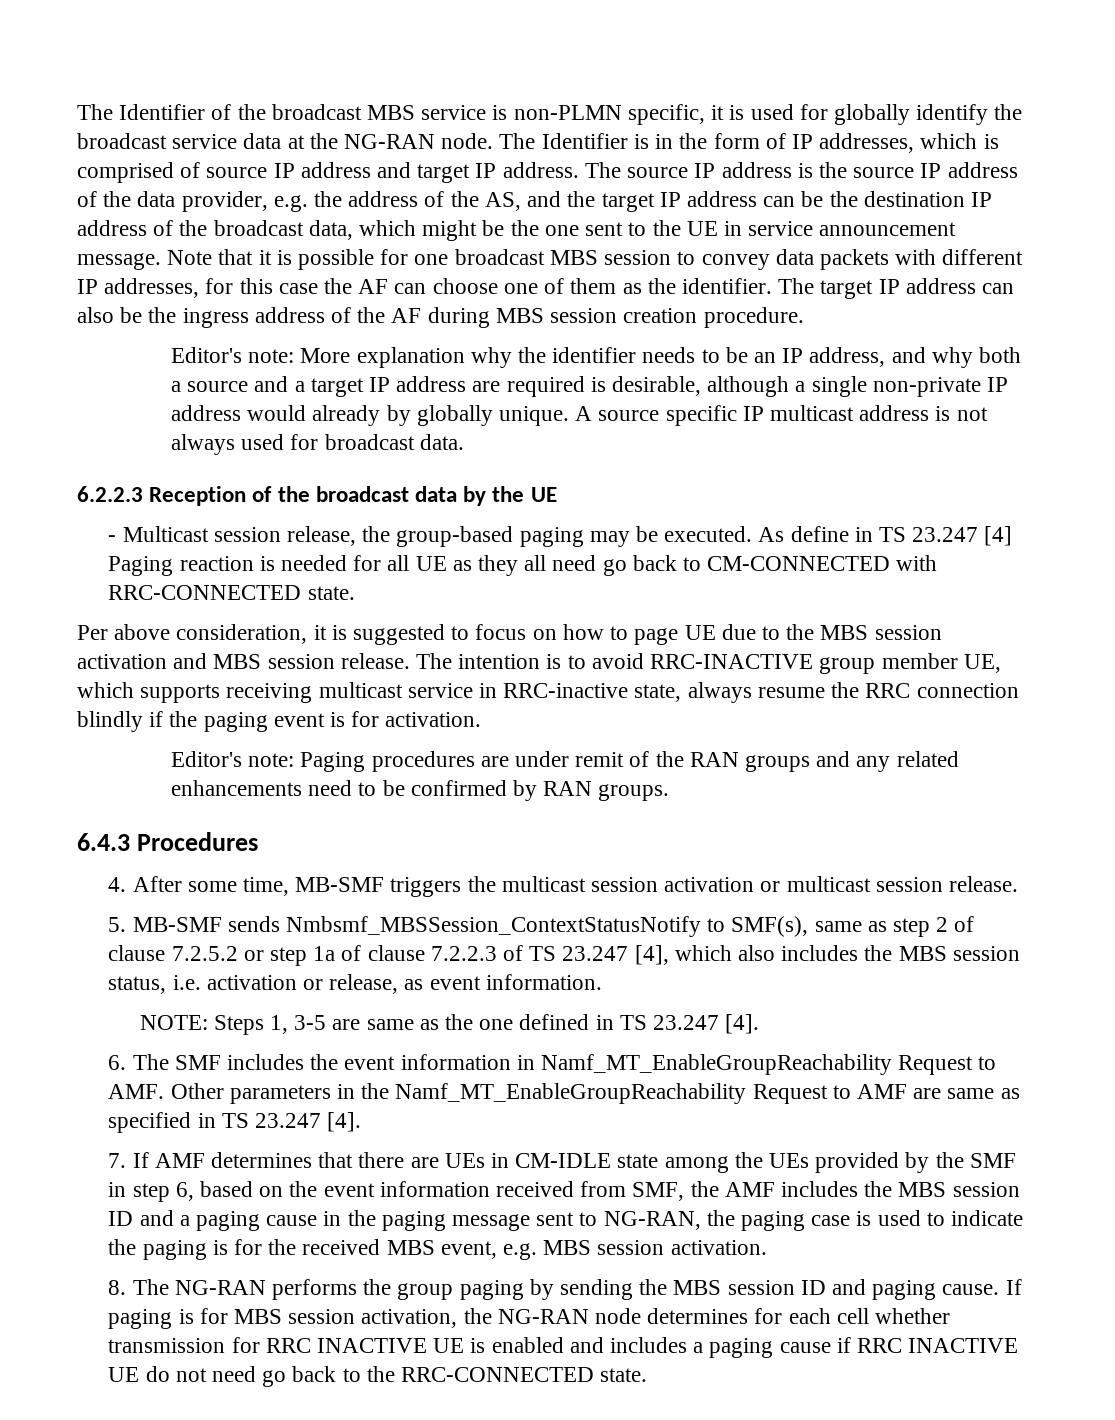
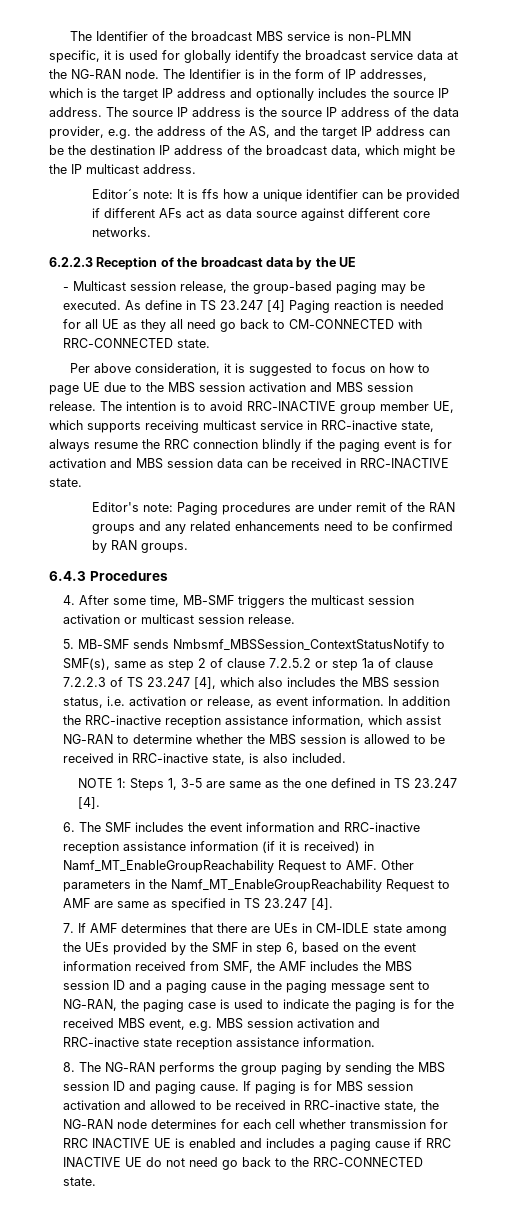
[77,162,471,183] comprised of source IP address and target -> [101,88,434,101] the target IP address and optionally includes the source
[544,220,957,236] [77,249,1024,270] [77,278,1014,299] [77,307,804,328] [170,347,1022,368] [170,376,1009,397] [170,405,988,426] [170,434,464,455] one sent to the UE in service announcement message. Note that it is possible for one broadcast MBS session to convey data packets with different IP addresses, for this case the AF can choose one of them as the identifier. The target IP address can also be the ingress address of the AF during MBS session creation procedure. // Editor's note: More explanation why the identifier needs to be an IP address, and why both a source and a target IP address are required is desirable, although a single non-private IP address would already by globally unique. A source specific IP multicast address is not always used for broadcast data. -> [71,164,196,174] [91,189,460,202] [91,208,430,221] [91,227,151,237] IP multicast address. // Editor´s note: It is ffs how a unique identifier can be provided if different AFs act as data source against different core networks.
[385,712,482,727] activation. -> [49,458,449,469] [49,478,82,487] activation and MBS session data can be received in RRC-INACTIVE state.
[139,1015,208,1030] // NOTE: -> [388,696,451,706] [63,715,442,728] [63,734,446,745] [63,753,347,765] [77,778,126,788] In addition the RRC-inactive reception assistance information, which assist NG-RAN to determine whether the MBS session is allowed to be received in RRC-inactive state, is also included. // NOTE 1:
(511, 1062) none -> [318,822,421,832] [63,841,361,854] and RRC-inactive reception assistance information (if it is received)
[670,1240,767,1255] activation. -> [297,1018,381,1028] [63,1037,376,1050] activation and RRC-inactive state reception assistance information.
[361,1309,458,1328] activation, -> [63,1100,418,1112] activation and allowed to be received in RRC-inactive state,

